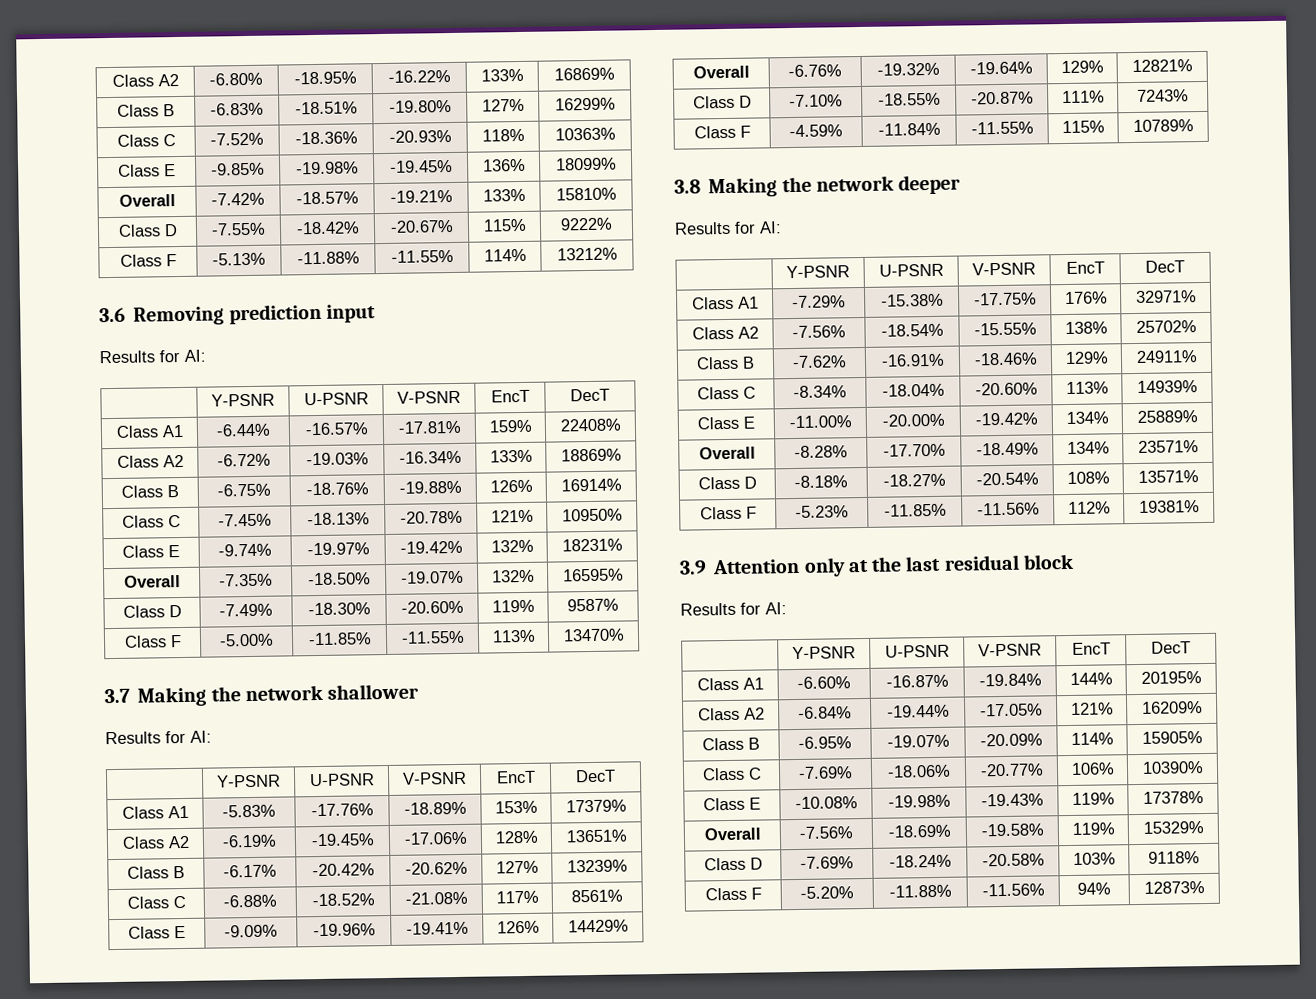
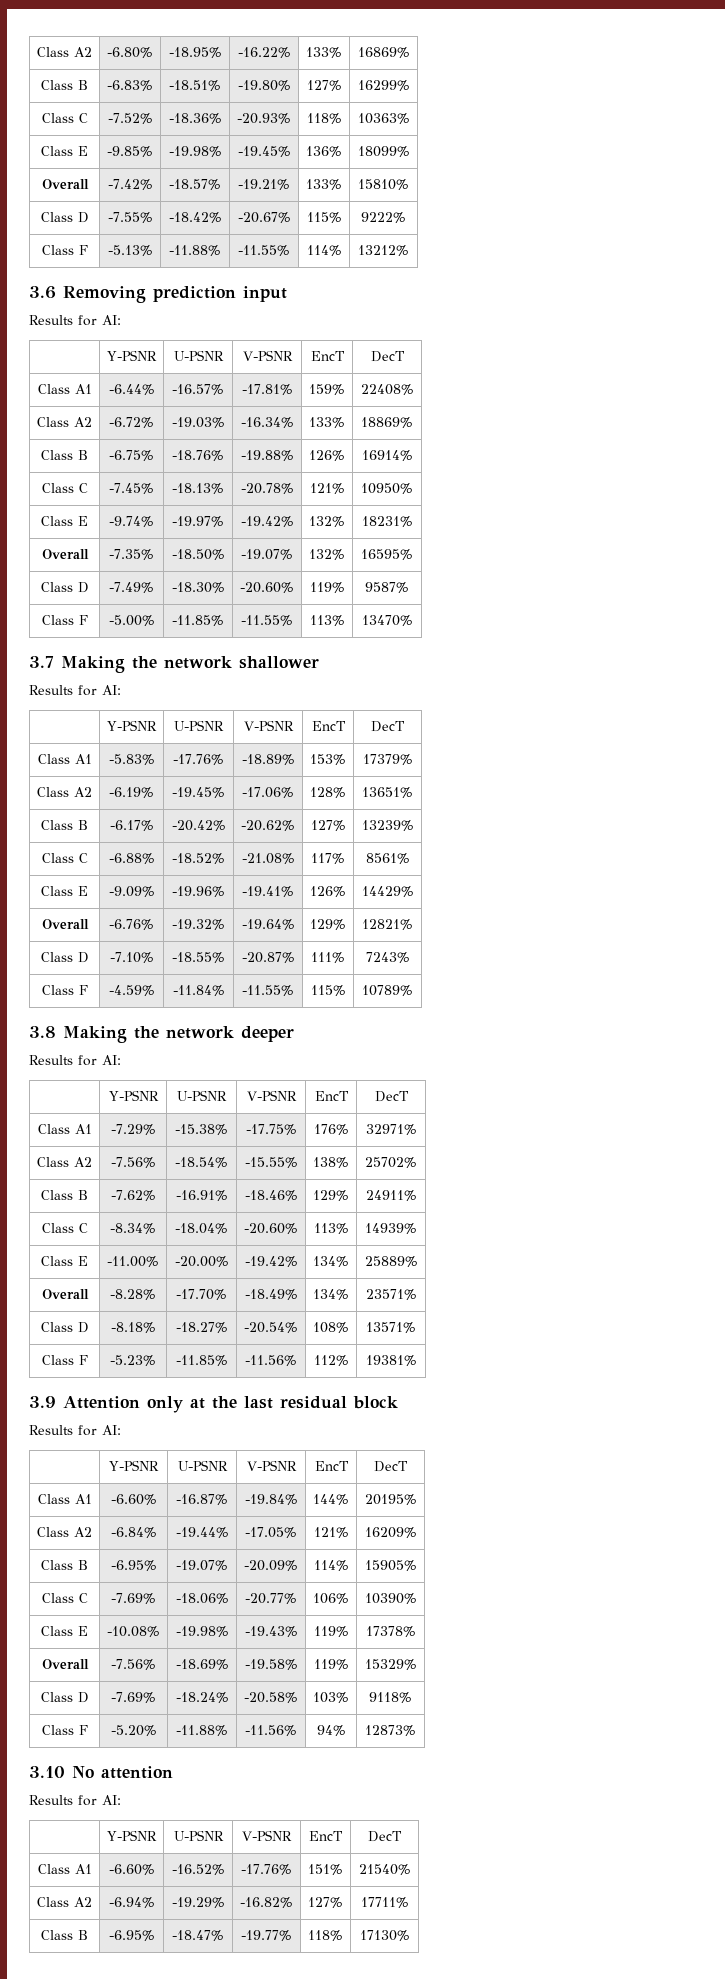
(1205, 887) none -> [29,1766,173,1779] [29,1795,121,1806] [107,1830,157,1841] [173,1830,224,1841] [242,1830,292,1841] [309,1831,343,1841] [368,1831,402,1842] [37,1864,92,1874] [108,1864,155,1875] [171,1864,225,1875] [241,1864,292,1875] [308,1864,343,1875] [358,1864,411,1875] [37,1897,92,1907] [108,1897,155,1908] [171,1897,225,1908] [240,1897,293,1908] [308,1897,343,1908] [360,1897,409,1908] [41,1930,88,1940] [108,1930,155,1941] [172,1930,224,1941] [241,1930,292,1941] [308,1930,343,1941] [359,1930,410,1941] // 3.10 No attention // Results for AI: // | Y-PSNR | U-PSNR | V-PSNR | EncT | DecT // Class A1 | -6.60% | -16.52% | -17.76% | 151% | 21540% // Class A2 | -6.94% | -19.29% | -16.82% | 127% | 17711% // Class B | -6.95% | -18.47% | -19.77% | 118% | 17130%

